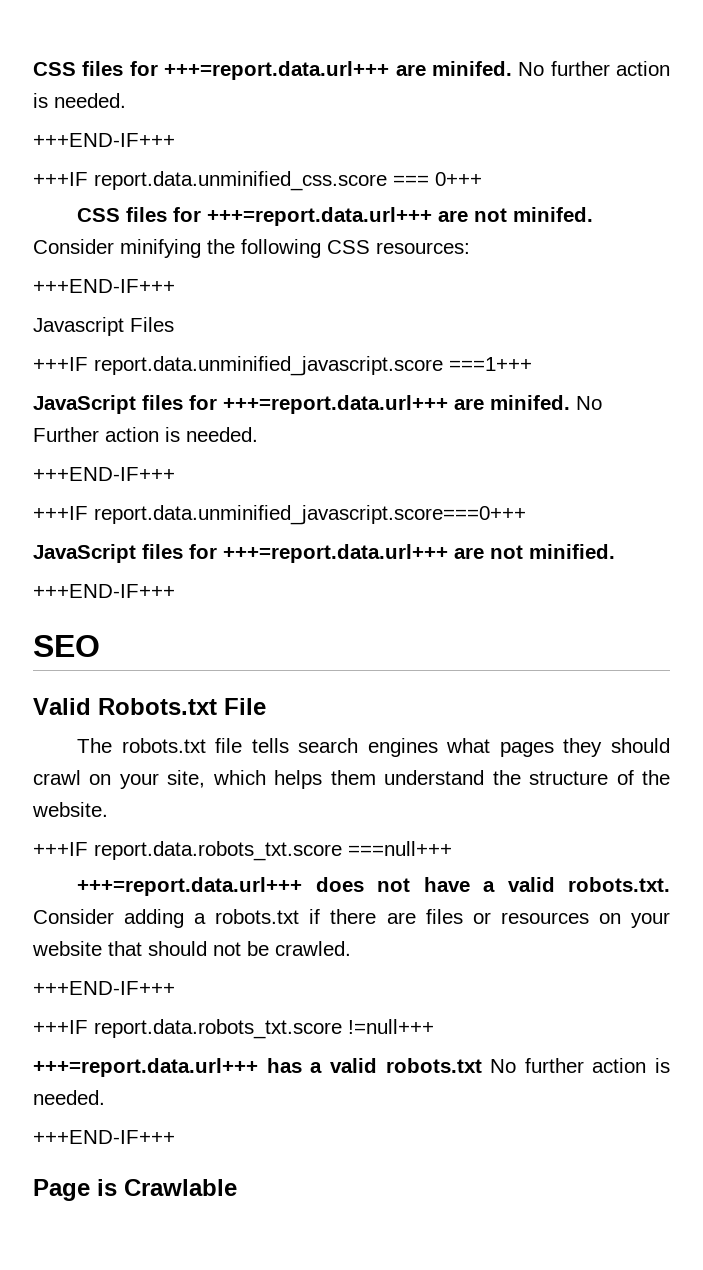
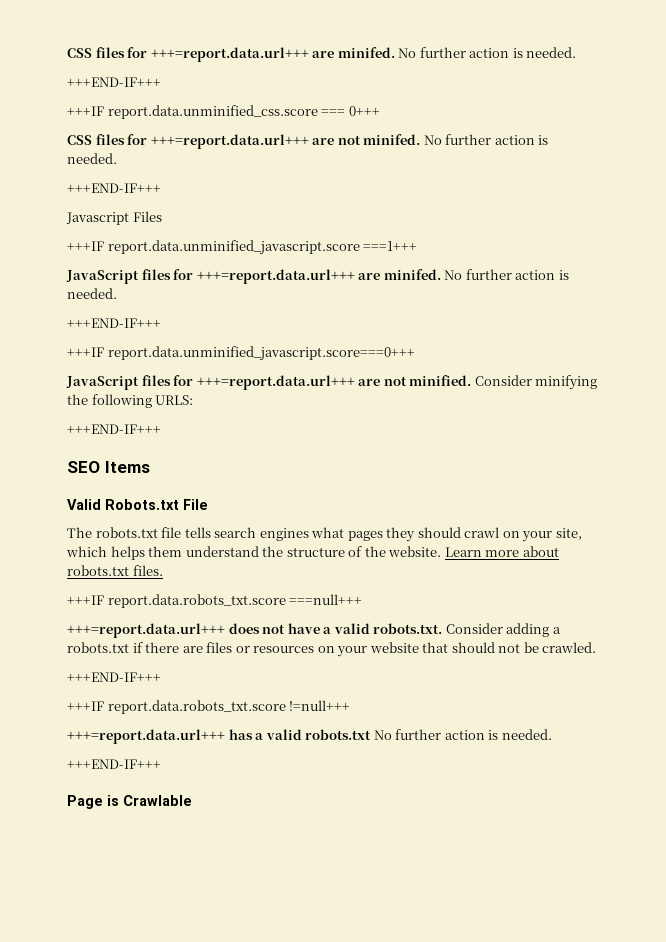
[33,239,470,258] Consider minifying the following CSS resources: -> [423,134,549,145] [67,153,117,164] No further action is needed.
[33,427,99,442] Further -> [465,269,512,280] further
(615, 551) none -> [474,375,598,390] [67,394,194,408] Consider minifying the following URLS:
(100, 646) none -> [104,461,150,473] Items
(108, 809) none -> [444,546,559,557] [67,565,163,576] Learn more about robots.txt files.

